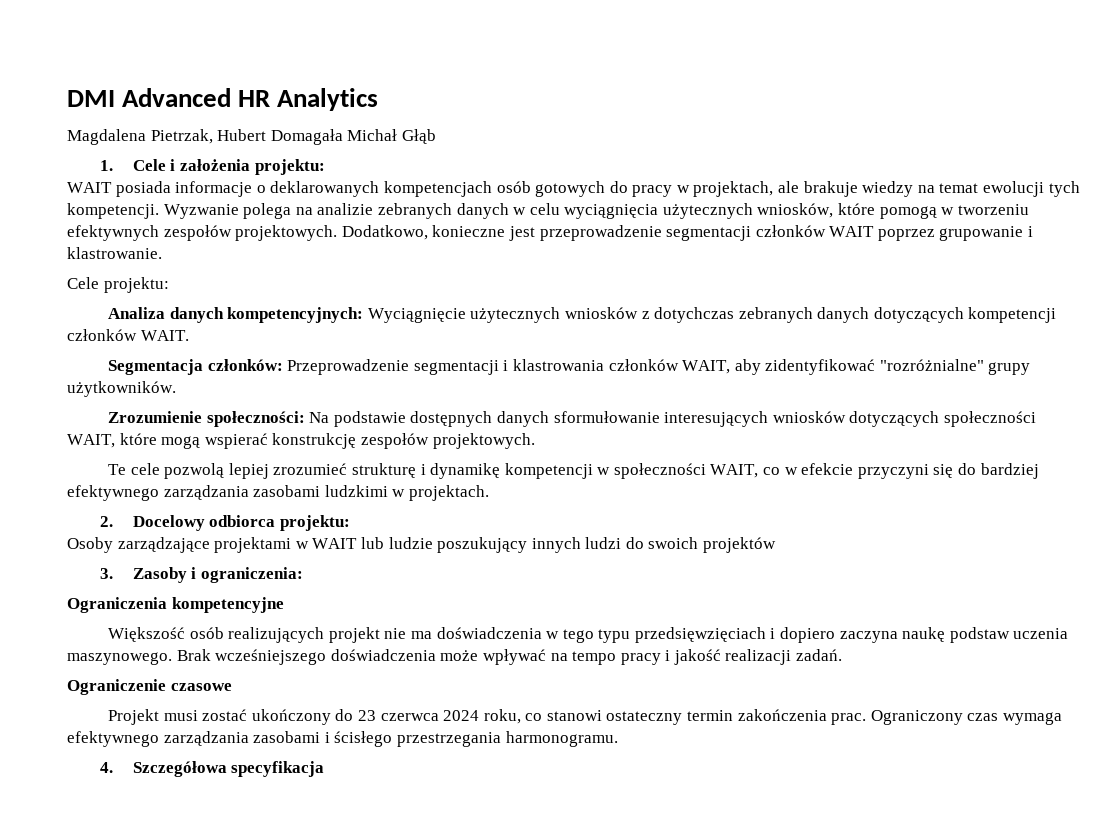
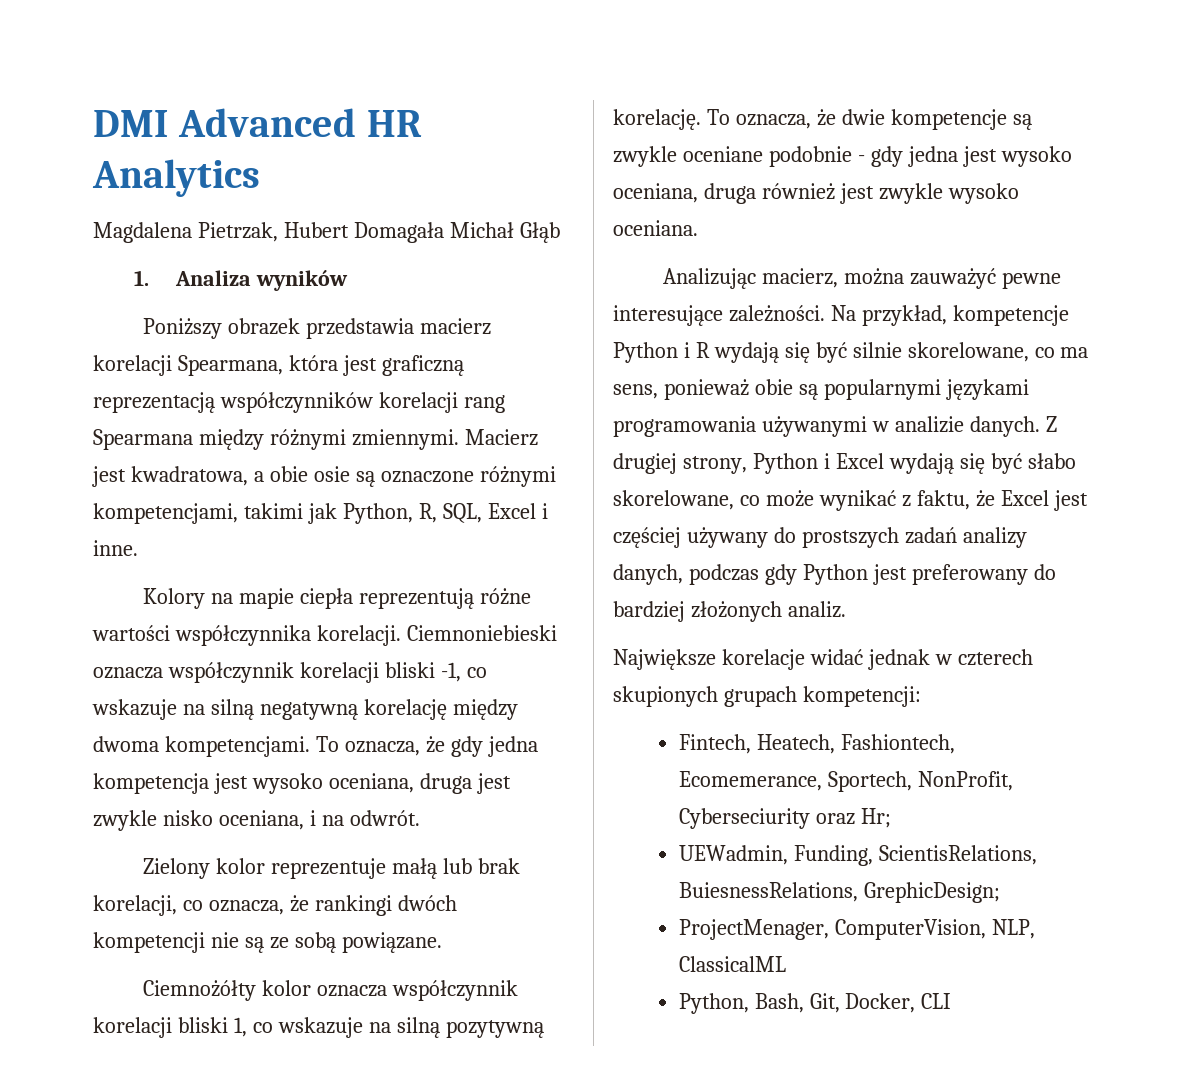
[132,159,325,175] [67,181,1080,197] [67,203,1029,219] [67,225,1034,241] [67,247,162,259] [67,277,169,293] [107,307,1057,323] [67,329,189,341] [107,359,1031,375] [67,381,176,397] [107,411,1036,427] [67,433,535,449] [107,463,1039,479] [67,485,489,501] [99,515,351,531] [67,537,777,553] [99,567,304,583] [67,597,284,613] [107,627,1069,643] [67,649,843,665] [67,679,232,695] [107,709,1063,725] [67,731,618,747] [99,761,325,777] Cele i założenia projektu: // WAIT posiada informacje o deklarowanych kompetencjach osób gotowych do pracy w projektach, ale brakuje wiedzy na temat ewolucji tych kompetencji. Wyzwanie polega na analizie zebranych danych w celu wyciągnięcia użytecznych wniosków, które pomogą w tworzeniu efektywnych zespołów projektowych. Dodatkowo, konieczne jest przeprowadzenie segmentacji członków WAIT poprzez grupowanie i klastrowanie. // Cele projektu: // Analiza danych kompetencyjnych: Wyciągnięcie użytecznych wniosków z dotychczas zebranych danych dotyczących kompetencji członków WAIT. // Segmentacja członków: Przeprowadzenie segmentacji i klastrowania członków WAIT, aby zidentyfikować "rozróżnialne" grupy użytkowników. // Zrozumienie społeczności: Na podstawie dostępnych danych sformułowanie interesujących wniosków dotyczących społeczności WAIT, które mogą wspierać konstrukcję zespołów projektowych. // Te cele pozwolą lepiej zrozumieć strukturę i dynamikę kompetencji w społeczności WAIT, co w efekcie przyczyni się do bardziej efektywnego zarządzania zasobami ludzkimi w projektach. // 2. Docelowy odbiorca projektu: // Osoby zarządzające projektami w WAIT lub ludzie poszukujący innych ludzi do swoich projektów // 3. Zasoby i ograniczenia: // Ograniczenia kompetencyjne // Większość osób realizujących projekt nie ma doświadczenia w tego typu przedsięwzięciach i dopiero zaczyna naukę podstaw uczenia maszynowego. Brak wcześniejszego doświadczenia może wpływać na tempo pracy i jakość realizacji zadań. // Ograniczenie czasowe // Projekt musi zostać ukończony do 23 czerwca 2024 roku, co stanowi ostateczny termin zakończenia prac. Ograniczony czas wymaga efektywnego zarządzania zasobami i ścisłego przestrzegania harmonogramu. // 4. Szczegółowa specyfikacja -> [174,270,348,291] [143,318,492,339] [93,355,464,376] [93,392,505,413] [93,429,538,450] [92,466,556,487] [93,503,548,524] [93,540,138,556] [143,588,531,609] [92,625,557,646] [93,662,487,683] [92,699,518,720] [93,736,538,757] [93,773,511,794] [93,810,420,831] [143,858,520,879] [93,895,457,916] [93,932,442,953] [143,980,519,1001] [93,1017,544,1038] [613,109,1032,130] [613,146,1072,167] [613,183,1019,204] [613,220,698,236] [663,268,1062,289] [613,305,1069,326] [613,342,1089,363] [613,379,1029,400] [613,416,1057,437] [613,453,1076,474] [613,490,1088,511] [613,527,1027,548] [613,564,1056,585] [613,601,846,622] [613,649,1033,670] [613,686,921,707] [678,734,955,754] [678,771,1013,792] [678,808,891,829] [678,845,1037,866] [678,882,1000,903] [678,919,1035,940] [678,956,786,972] [678,993,952,1014] Analiza wyników // Poniższy obrazek przedstawia macierz korelacji Spearmana, która jest graficzną reprezentacją współczynników korelacji rang Spearmana między różnymi zmiennymi. Macierz jest kwadratowa, a obie osie są oznaczone różnymi kompetencjami, takimi jak Python, R, SQL, Excel i inne. // Kolory na mapie ciepła reprezentują różne wartości współczynnika korelacji. Ciemnoniebieski oznacza współczynnik korelacji bliski -1, co wskazuje na silną negatywną korelację między dwoma kompetencjami. To oznacza, że gdy jedna kompetencja jest wysoko oceniana, druga jest zwykle nisko oceniana, i na odwrót. // Zielony kolor reprezentuje małą lub brak korelacji, co oznacza, że rankingi dwóch kompetencji nie są ze sobą powiązane. // Ciemnożółty kolor oznacza współczynnik korelacji bliski 1, co wskazuje na silną pozytywną korelację. To oznacza, że dwie kompetencje są zwykle oceniane podobnie - gdy jedna jest wysoko oceniana, druga również jest zwykle wysoko oceniana. // Analizując macierz, można zauważyć pewne interesujące zależności. Na przykład, kompetencje Python i R wydają się być silnie skorelowane, co ma sens, ponieważ obie są popularnymi językami programowania używanymi w analizie danych. Z drugiej strony, Python i Excel wydają się być słabo skorelowane, co może wynikać z faktu, że Excel jest częściej używany do prostszych zadań analizy danych, podczas gdy Python jest preferowany do bardziej złożonych analiz. // Największe korelacje widać jednak w czterech skupionych grupach kompetencji: // Fintech, Heatech, Fashiontech, Ecomemerance, Sportech, NonProfit, Cyberseciurity oraz Hr; // UEWadmin, Funding, ScientisRelations, BuiesnessRelations, GrephicDesign; // ProjectMenager, ComputerVision, NLP, ClassicalML // Python, Bash, Git, Docker, CLI

